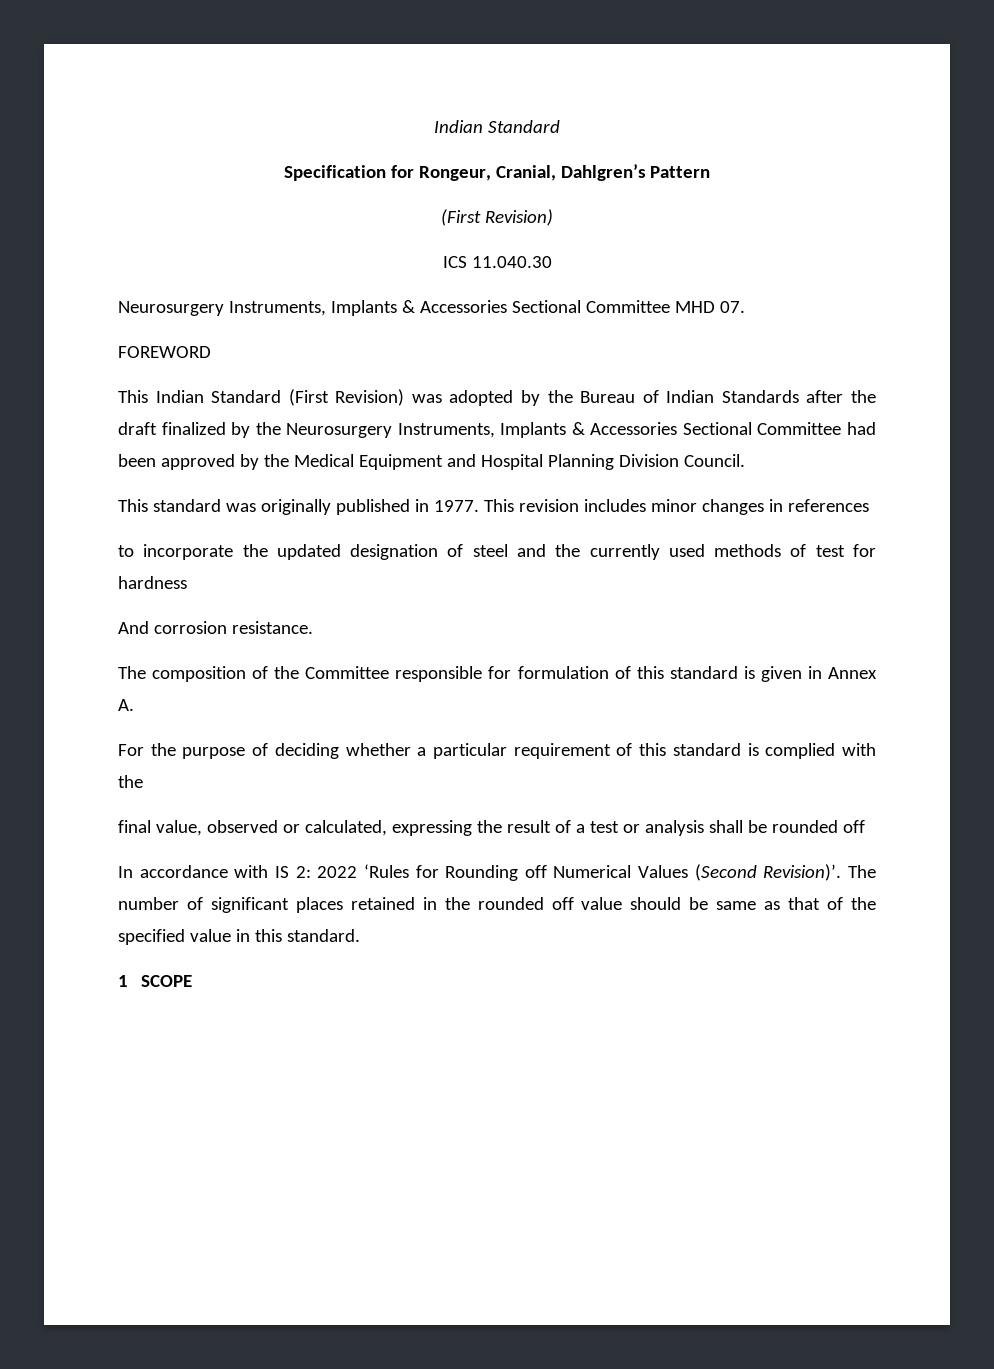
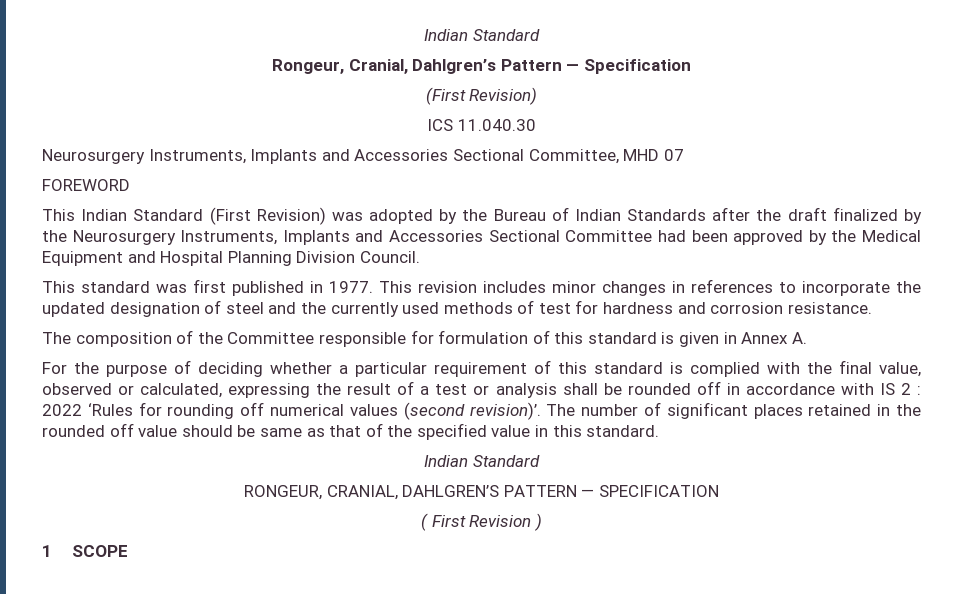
[434,120,560,133] [283,165,414,181] Indian Standard // Specification for -> [424,29,540,41] Indian Standard //
(711, 172) none -> [566,59,691,74] — Specification
[401,300,745,313] & Accessories Sectional Committee MHD 07. -> [321,149,684,164] and Accessories Sectional Committee, MHD 07
[571,422,585,435] & -> [355,230,384,242] and
[260,499,331,515] originally -> [193,279,226,293] first
(869, 505) // -> (773, 286) none
[118,621,149,634] // And -> [677,302,706,314] and
(143, 781) // -> (832, 368) none
[118,866,133,878] // In -> [726,383,740,395] in
[295,866,311,878] 2: -> [900,383,921,395] 2 :
[445,864,842,881] Rounding off Numerical Values (Second Revision)’. -> [167,402,541,420] rounding off numerical values (second revision)’.
(360, 935) none -> [424,455,540,467] [244,485,719,500] [421,513,542,531] // Indian Standard // RONGEUR, CRANIAL, DAHLGREN’S PATTERN — SPECIFICATION // ( First Revision )

